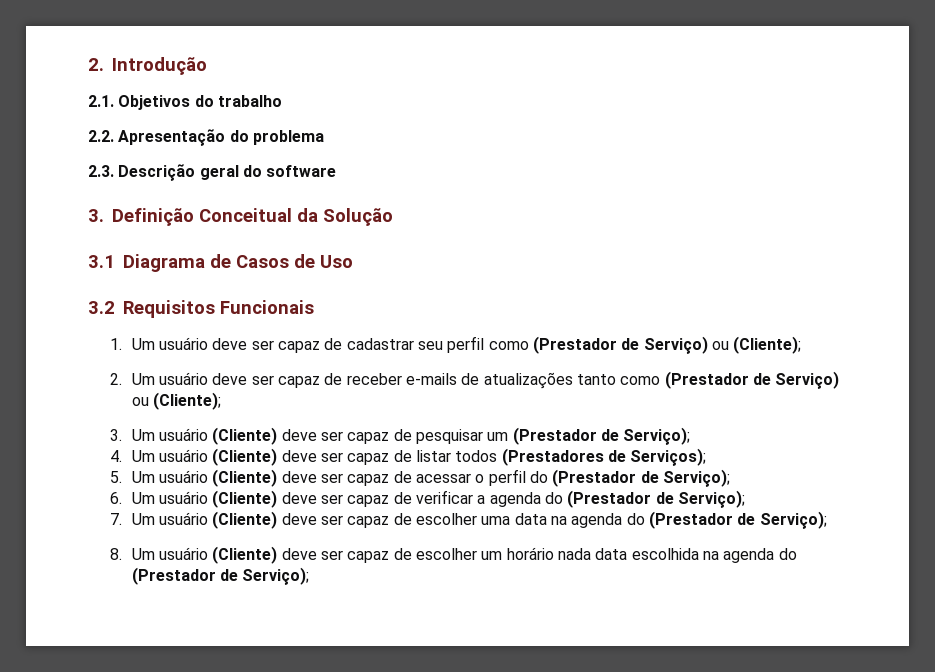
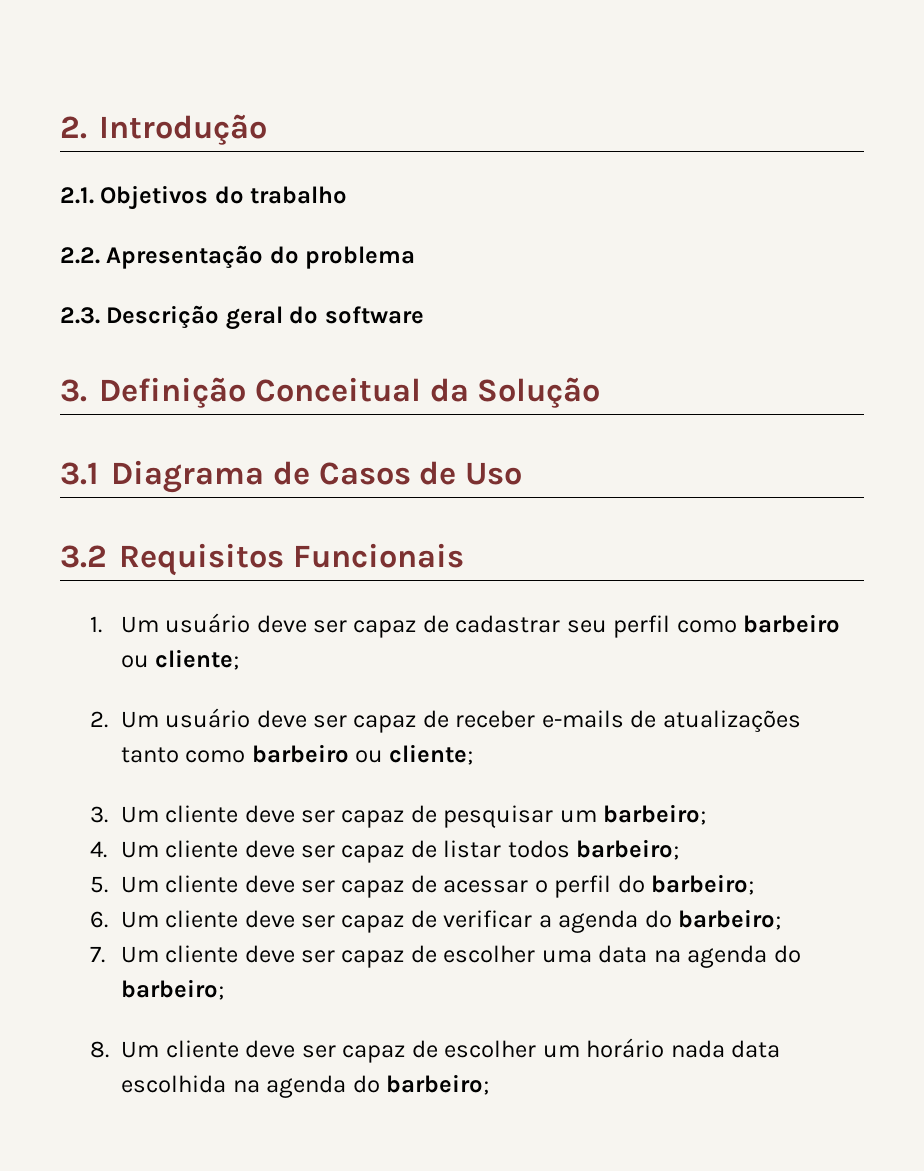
[532,336,802,354] (Prestador de Serviço) ou (Cliente); -> [743,614,841,633] [120,649,240,670] barbeiro ou cliente;
[664,371,840,389] [131,392,222,410] (Prestador de Serviço) ou (Cliente); -> [251,744,474,765] barbeiro ou cliente;
[159,427,278,445] usuário (Cliente) -> [165,805,239,823] cliente
[512,427,691,445] (Prestador de Serviço); -> [603,804,707,825] barbeiro;
[159,448,278,466] usuário (Cliente) -> [165,840,239,858] cliente
[501,448,707,466] (Prestadores de Serviços); -> [576,839,680,860] barbeiro;
[159,469,278,487] usuário (Cliente) -> [165,875,239,893] cliente
[552,469,730,487] (Prestador de Serviço); -> [651,874,755,895] barbeiro;
[159,490,278,508] usuário (Cliente) -> [165,910,239,928] cliente
[567,490,745,508] (Prestador de Serviço); -> [678,909,782,930] barbeiro;
[159,511,278,529] usuário (Cliente) -> [165,945,239,963] cliente
[648,511,827,529] (Prestador de Serviço); -> [120,979,224,1000] barbeiro;
[159,546,278,564] usuário (Cliente) -> [165,1040,239,1058] cliente
[131,567,310,585] (Prestador de Serviço); -> [386,1074,490,1095] barbeiro;

